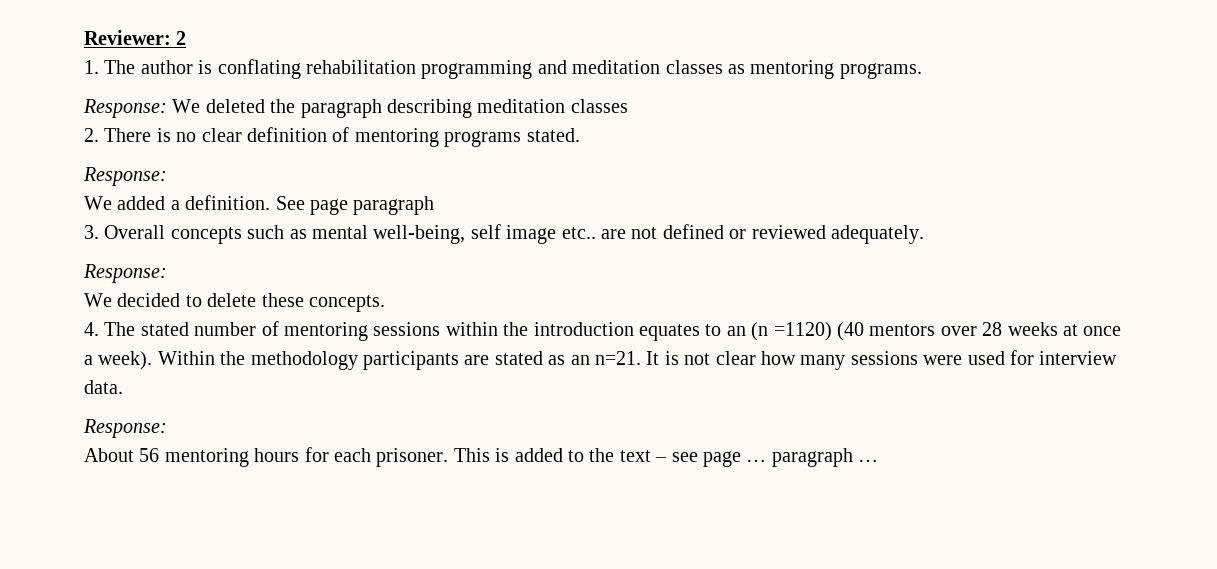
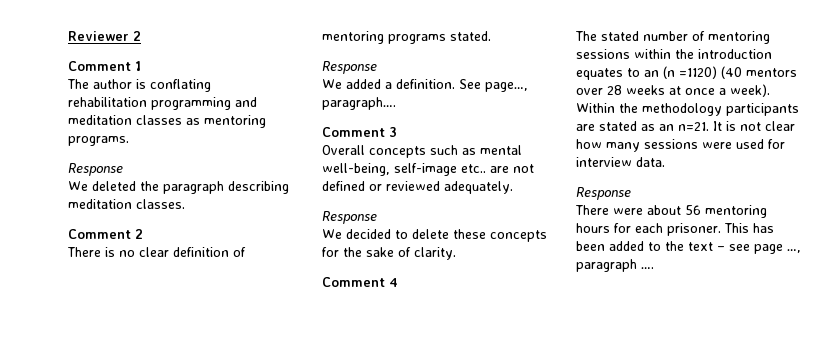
[84,30,187,45] [84,60,99,74] Reviewer: 2 // 1. -> [68,31,141,41] [68,61,141,71] Reviewer 2 // Comment 1 //
[83,99,167,118] Response: -> [68,163,123,176] Response //
[570,99,628,113] [84,128,99,142] classes // 2. -> [136,199,185,209] [68,229,143,239] classes. // Comment 2 //
[83,167,167,186] Response: -> [322,61,377,74] Response
[310,196,435,215] [84,225,99,239] page paragraph // 3. -> [485,82,528,92] [322,97,396,110] [322,127,397,137] page…, paragraph…. // Comment 3 //
[470,224,557,244] self image -> [394,163,457,176] self-image
[83,264,167,283] Response: -> [322,211,377,224] Response
[309,295,385,312] [84,322,99,336] concepts. // 4. -> [490,230,547,242] [322,247,456,260] [322,277,398,287] concepts for the sake of clarity. // Comment 4 //
[83,419,167,438] [84,448,134,462] Response: // About -> [576,187,631,200] [575,205,681,215] Response // There were about
[495,448,510,462] is -> [753,223,774,233] [576,241,605,251] has been
[746,448,879,467] … paragraph … -> [787,249,801,253] [576,259,654,272] …, paragraph ….

